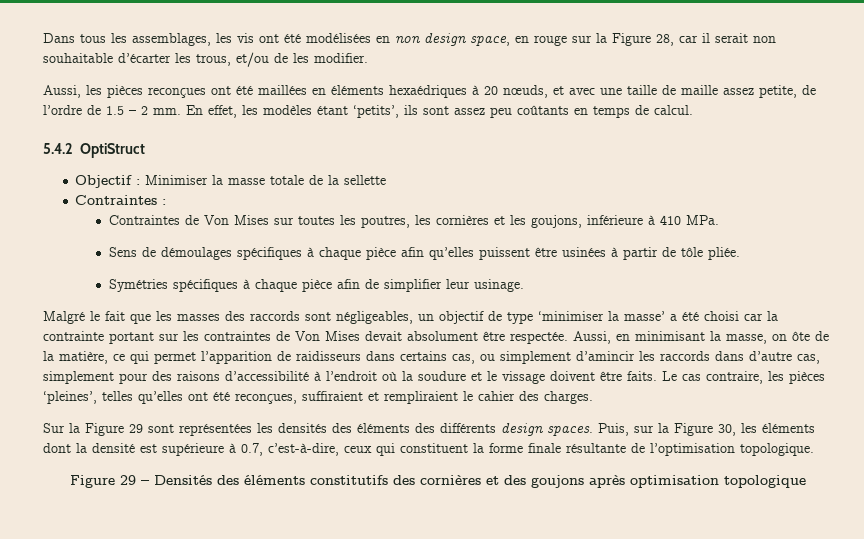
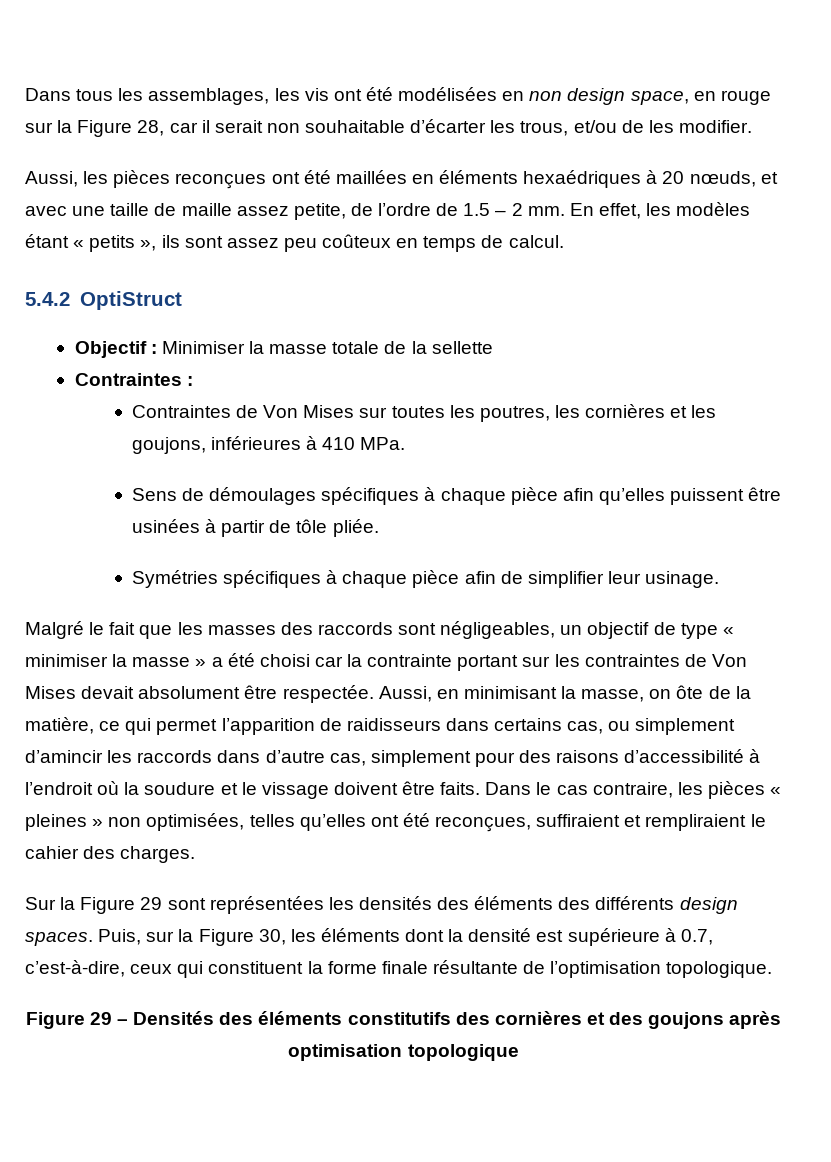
[353,105,399,118] ‘petits’, -> [73,235,157,252] « petits »,
[517,105,569,115] coûtants -> [322,234,392,248] coûteux
[586,215,643,225] inférieure -> [211,436,302,450] inférieures
[538,311,665,321] ‘minimiser la masse’ -> [722,627,734,635] [25,654,207,667] « minimiser la masse »
[662,371,677,381] Le -> [485,782,552,795] Dans le
[43,391,97,404] ‘pleines’, -> [770,787,782,795] [25,813,245,831] « pleines » non optimisées,

